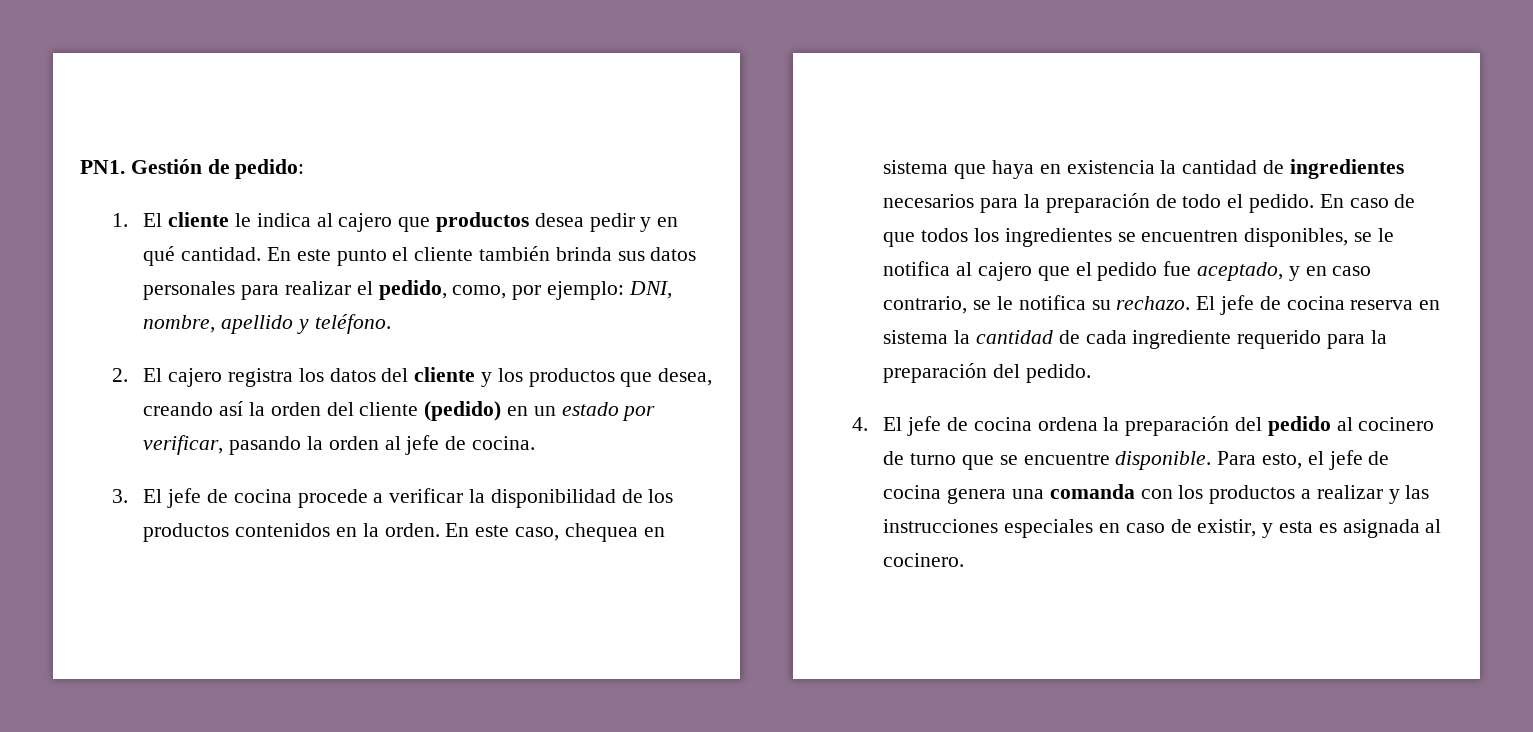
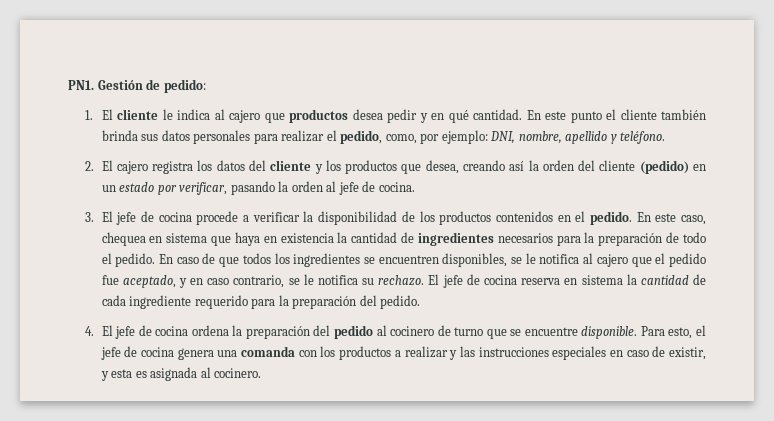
[362,523,440,537] la orden. -> [575,211,632,225] el pedido.

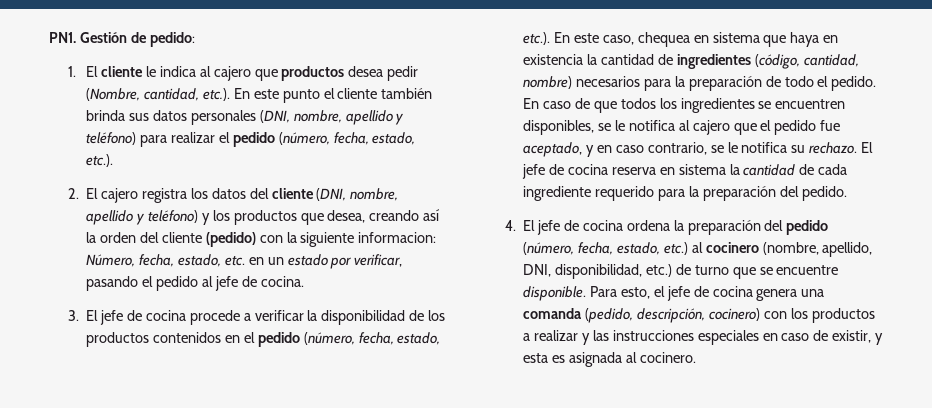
[419,109,523,123] y en qué cantidad. -> [86,88,230,101] (Nombre, cantidad, etc.).
[253,130,666,144] para realizar el pedido, como, por ejemplo: DNI, nombre, apellido y teléfono. -> [259,110,405,125] [86,132,416,147] [86,154,114,167] (DNI, nombre, apellido y teléfono) para realizar el pedido (número, fecha, estado, etc.).
(312, 165) none -> [316,188,399,201] [86,210,198,225] (DNI, nombre, apellido y teléfono)
(689, 167) none -> [259,232,437,247] [86,254,245,267] con la siguiente informacion: Número, fecha, estado, etc.
[278,181,323,192] la orden -> [141,276,198,291] el pedido
[589,211,632,225] pedido. -> [257,332,441,347] [523,32,551,45] pedido (número, fecha, estado, etc.).
(494, 239) none -> [754,54,859,69] [523,76,573,89] (código, cantidad, nombre)
[376,325,435,336] al cocinero -> [523,242,873,257] [523,264,672,279] (número, fecha, estado, etc.) al cocinero (nombre, apellido, DNI, disponibilidad, etc.)
(296, 351) none -> [584,308,760,323] (pedido, descripción, cocinero)

